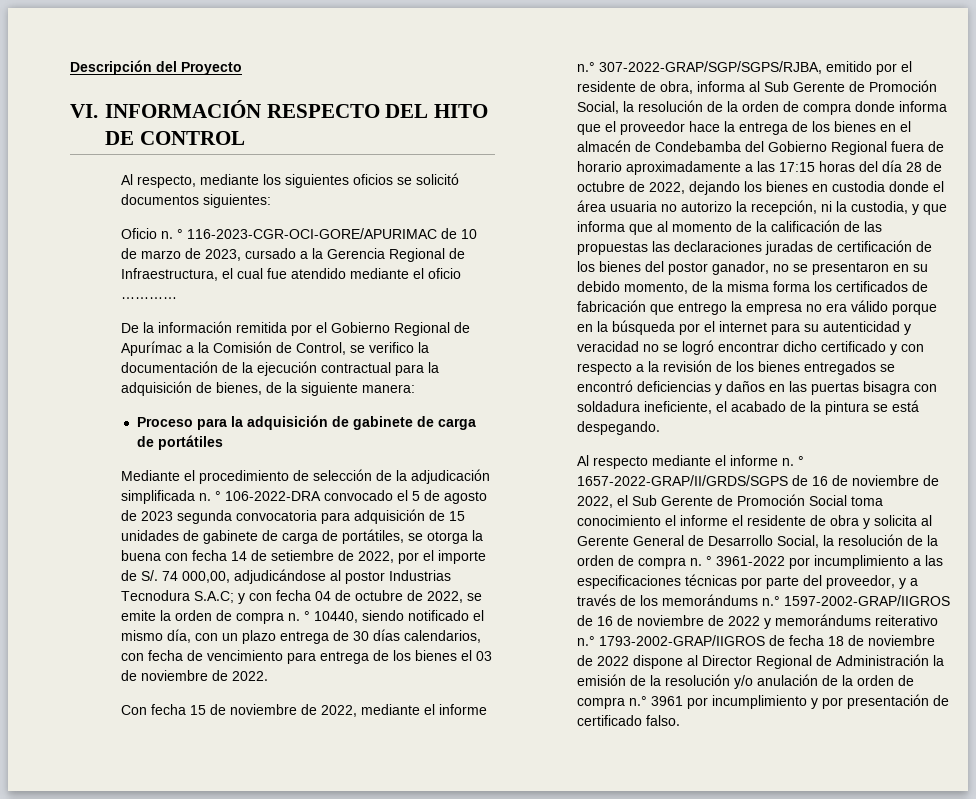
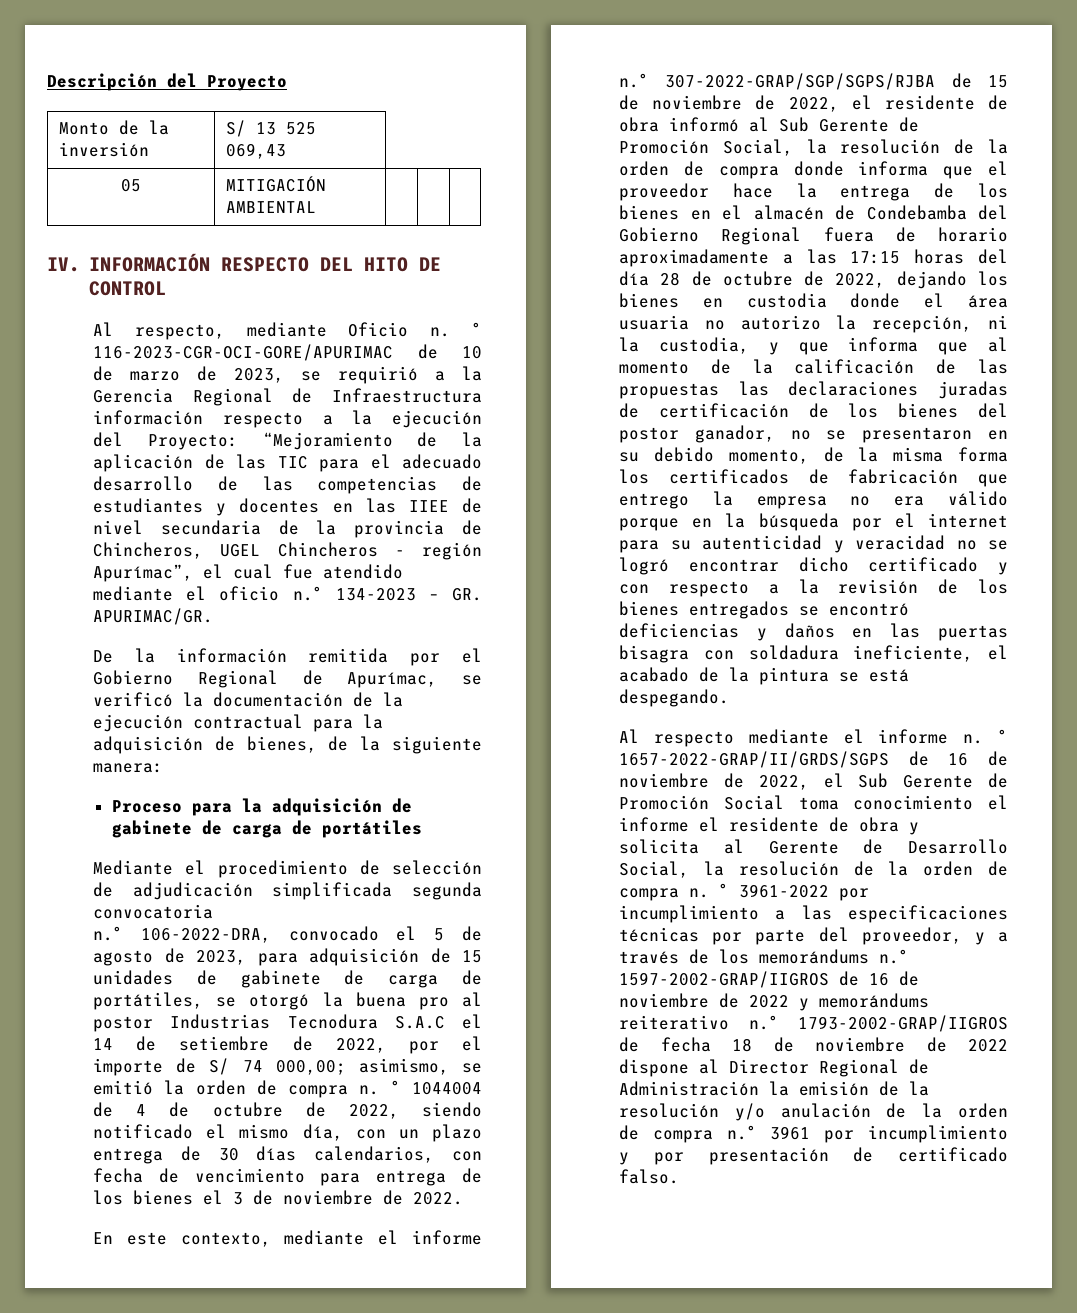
[70,104,98,118] // VI. -> [58,120,169,135] [58,142,149,157] [225,120,316,137] [225,143,286,159] [121,179,141,192] [225,176,326,192] [225,201,316,213] [47,257,80,272] // Monto de la inversión | S/ 13 525 069,43 // 05 | MITIGACIÓN AMBIENTAL | | | // IV.
[263,173,460,188] [121,194,272,208] los siguientes oficios se solicitó documentos siguientes: // -> (327, 329) none
[245,248,297,259] cursado -> [301,366,419,384] se requirió
[121,268,219,281] Infraestructura, -> [332,388,482,403] [93,410,482,428] [93,432,482,450] [93,454,483,472] [93,476,482,494] [93,498,483,516] [93,520,482,538] [93,542,482,560] [93,564,194,582] Infraestructura información respecto a la ejecución del Proyecto: “Mejoramiento de la aplicación de las TIC para el adecuado desarrollo de las competencias de estudiantes y docentes en las IIEE de nivel secundaria de la provincia de Chincheros, UGEL Chincheros - región Apurímac”,
[121,297,178,299] ………… -> [292,586,482,601] [93,608,214,625] n.° 134-2023 – GR. APURIMAC/GR.
[121,341,415,356] Apurímac a la Comisión de Control, se verifico -> [347,672,482,688] [93,692,174,707] Apurímac, se verificó
[396,470,408,481] la -> (114, 889) none
[199,491,322,501] n. ° 106-2022-DRA -> [412,882,482,900] [93,904,214,919] [93,926,271,943] segunda convocatoria // n.° 106-2022-DRA,
[141,510,318,524] 2023 segunda convocatoria -> [196,950,247,965] 2023,
[427,531,469,544] otorga -> [249,994,310,1010] otorgó
[165,550,228,561] con fecha -> [418,992,483,1010] [93,1014,482,1032] pro al postor Industrias Tecnodura S.A.C el
[141,569,452,584] [121,590,483,604] [121,610,359,624] S/. 74 000,00, adjudicándose al postor Industrias Tecnodura S.A.C; y con fecha 04 de octubre de 2022, se emite la orden de compra n. ° 10440, -> [209,1058,482,1075] [93,1080,482,1098] [93,1102,399,1119] S/ 74 000,00; asimismo, se emitió la orden de compra n. ° 1044004 de 4 de octubre de 2022,
[476,651,493,661] 03 -> [233,1192,244,1205] 3
[121,704,187,715] Con fecha -> [93,1230,482,1247] [619,73,972,90] En este contexto, mediante el informe n.° 307-2022-GRAP/SGP/SGPS/RJBA de
[361,704,488,715] [577,61,913,75] [577,81,746,94] mediante el informe n.° 307-2022-GRAP/SGP/SGPS/RJBA, emitido por el residente de obra, informa -> [851,95,1008,110] [619,117,740,132] el residente de obra informó
[633,535,685,546] General -> (839, 847) none

